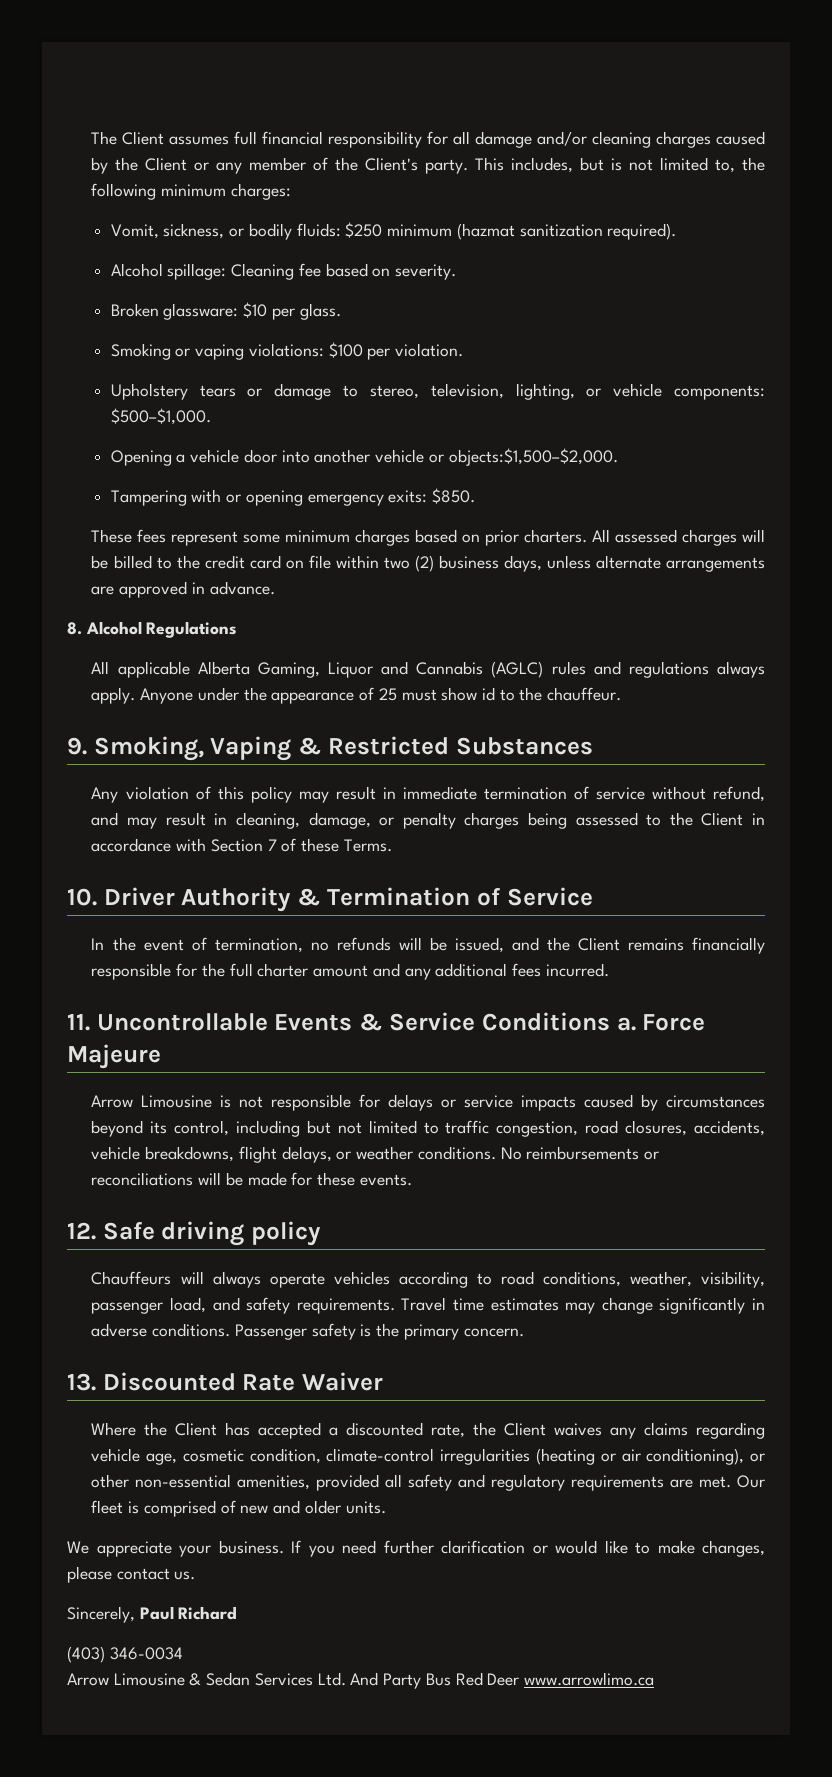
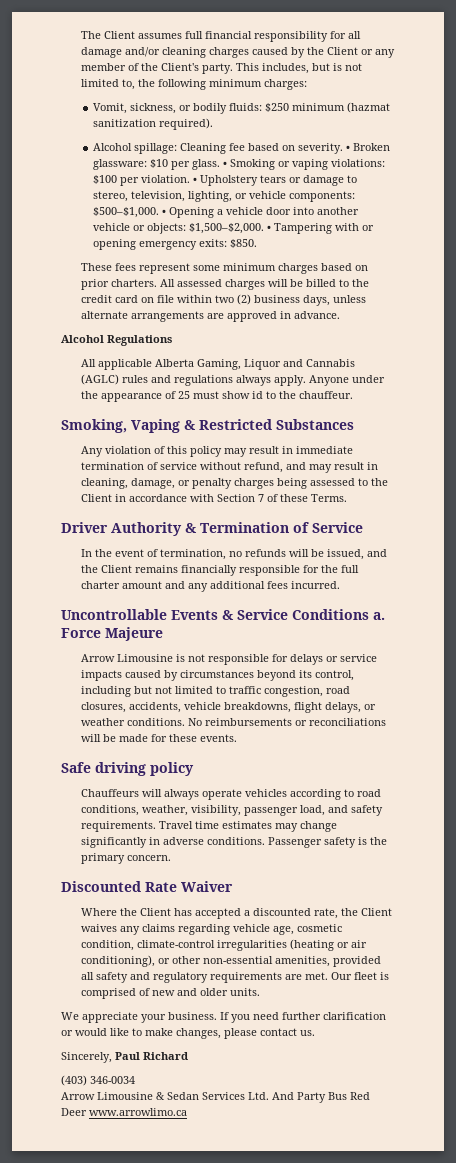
(457, 272) // -> [346,145,351,151] •
(341, 311) // -> [223,161,228,167] •
(464, 350) // -> [193,177,198,183] •
(211, 416) // -> [162,209,167,215] •
[448,448,618,466] objects:$1,500–$2,000. // -> [147,223,272,234] objects: $1,500–$2,000. •
[67,622,82,635] 8. -> (340, 315) none
[67,737,87,755] 9. -> (353, 395) none
[67,888,97,906] 10. -> (347, 498) none
[67,1014,90,1031] 11. -> (340, 585) none
[67,1222,96,1240] 12. -> (237, 738) none
[67,1373,96,1391] 13. -> (171, 858) none

